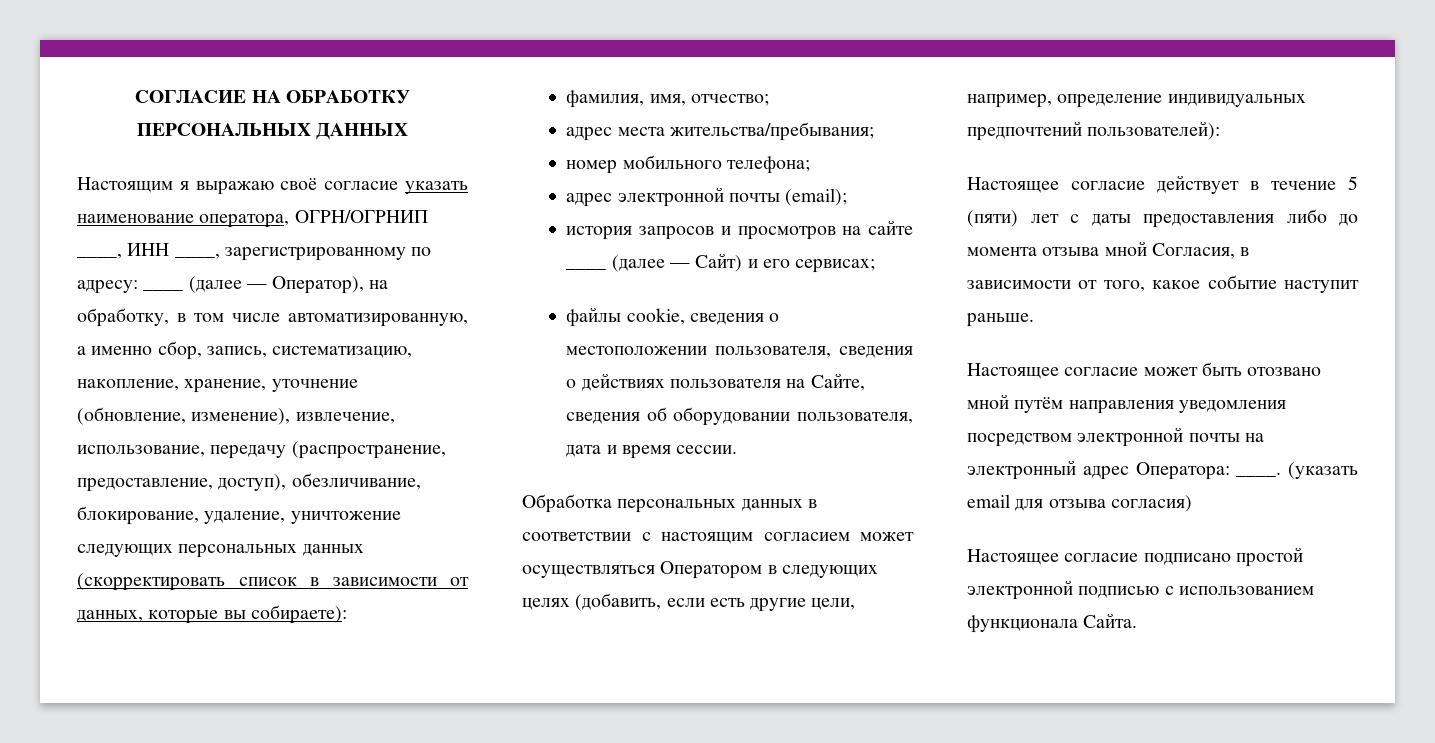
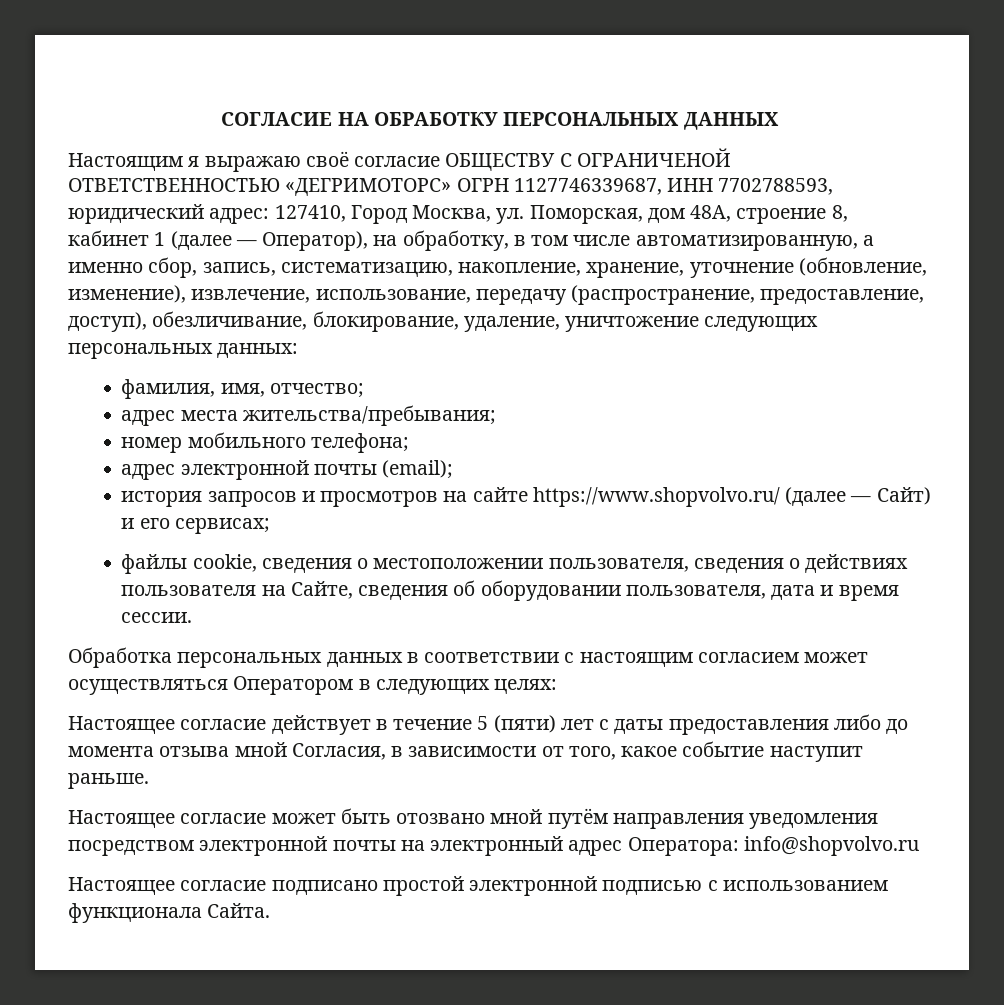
[405,181,469,194] [77,210,428,228] [77,243,432,261] [77,280,184,294] указать наименование оператора, ОГРН/ОГРНИП ____, ИНН ____, зарегистрированному по адресу: ____ -> [445,148,731,171] [68,178,834,196] [68,204,848,224] [68,230,166,246] ОБЩЕСТВУ С ОГРАНИЧЕНОЙ ОТВЕТСТВЕННОСТЬЮ «ДЕГРИМОТОРС» ОГРН 1127746339687, ИНН 7702788593, юридический адрес: 127410, Город Москва, ул. Поморская, дом 48А, строение 8, кабинет 1
[302,544,364,556] [77,573,469,591] [77,605,347,624] данных (скорректировать список в зависимости от данных, которые вы собираете): -> [217,343,299,358] данных:
[566,268,607,270] ____ -> [532,487,780,507] https://www.shopvolvo.ru/
[522,593,856,612] [967,94,1306,108] [967,121,1221,141] целях (добавить, если есть другие цели, например, определение индивидуальных предпочтений пользователей): -> [494,679,558,694] целях:
[1236,462,1358,479] [967,494,1192,512] ____. (указать email для отзыва согласия) -> [743,836,919,856] info@shopvolvo.ru

